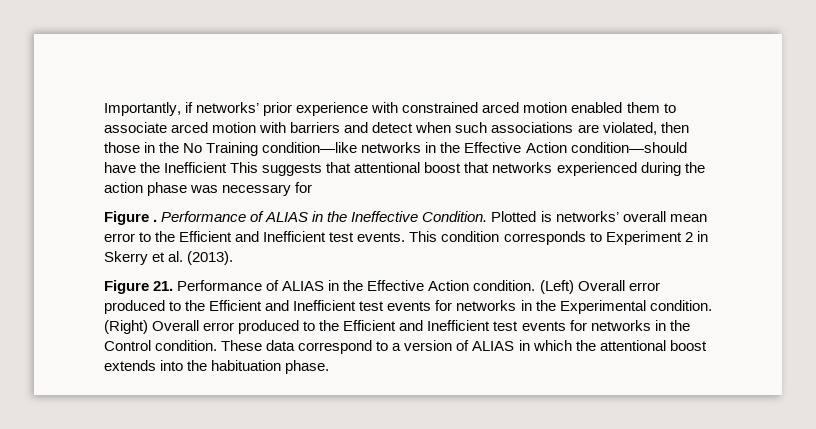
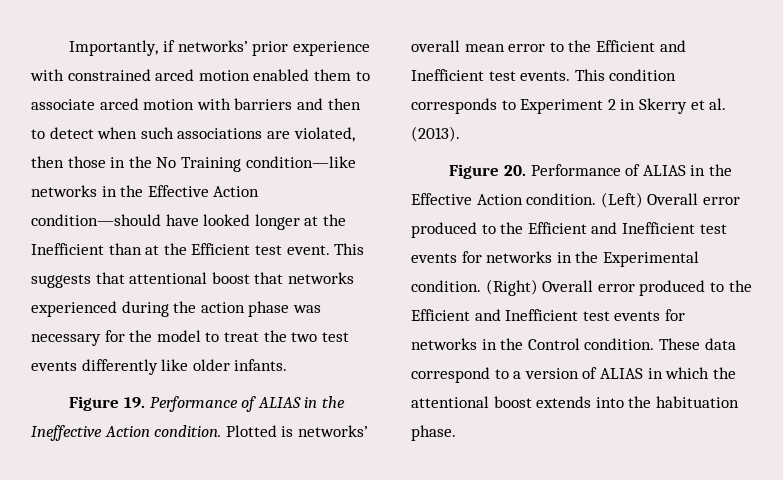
(369, 127) none -> [327,98,361,110] [31,129,45,139] then to
[140,162,228,173] the Inefficient -> [203,214,346,230] [31,243,330,255] looked longer at the Inefficient than at the Efficient test event.
[104,211,158,225] // Figure . -> [129,330,349,342] [31,359,288,375] [69,396,146,411] the model to treat the two test events differently like older infants. // Figure 19.
[422,211,488,222] Condition. -> [104,425,222,437] Action condition.
[153,281,174,291] 21. -> [504,165,527,176] 20.

